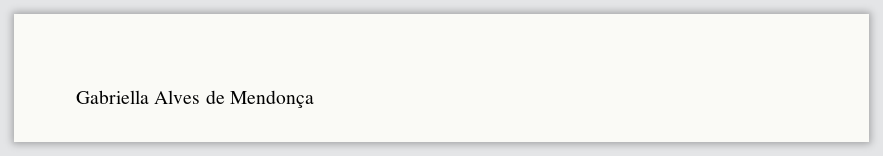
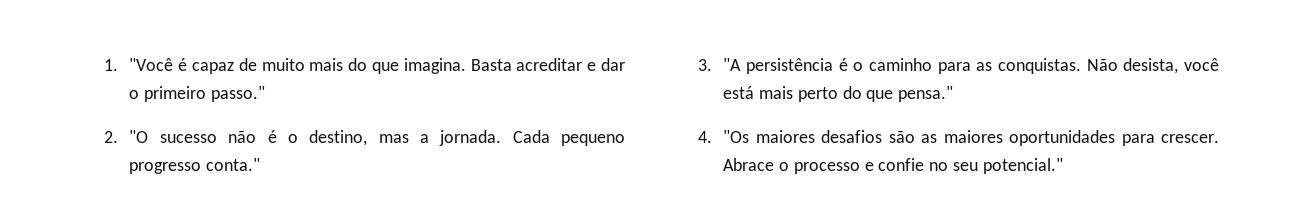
[76,90,314,108] Gabriella Alves de Mendonça -> [103,58,625,74] [129,86,265,102] [103,130,625,146] [129,158,261,174] [697,58,1219,74] [723,86,954,102] [697,130,1219,146] [723,158,1063,174] 1. "Você é capaz de muito mais do que imagina. Basta acreditar e dar o primeiro passo." // 2. "O sucesso não é o destino, mas a jornada. Cada pequeno progresso conta." // 3. "A persistência é o caminho para as conquistas. Não desista, você está mais perto do que pensa." // 4. "Os maiores desafios são as maiores oportunidades para crescer. Abrace o processo e confie no seu potencial."

